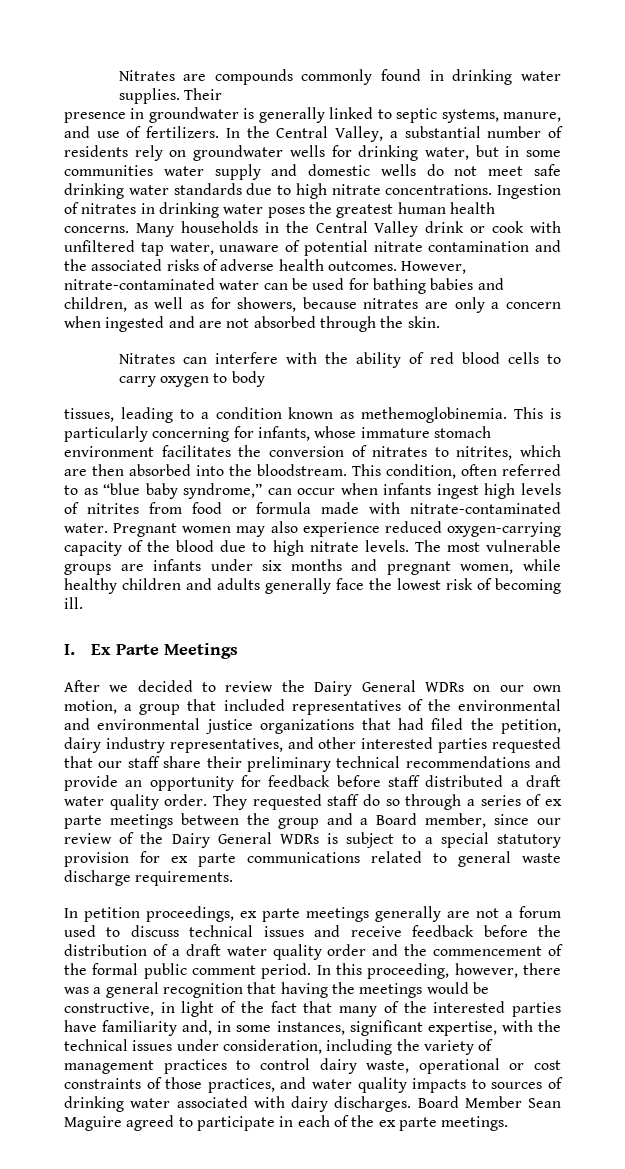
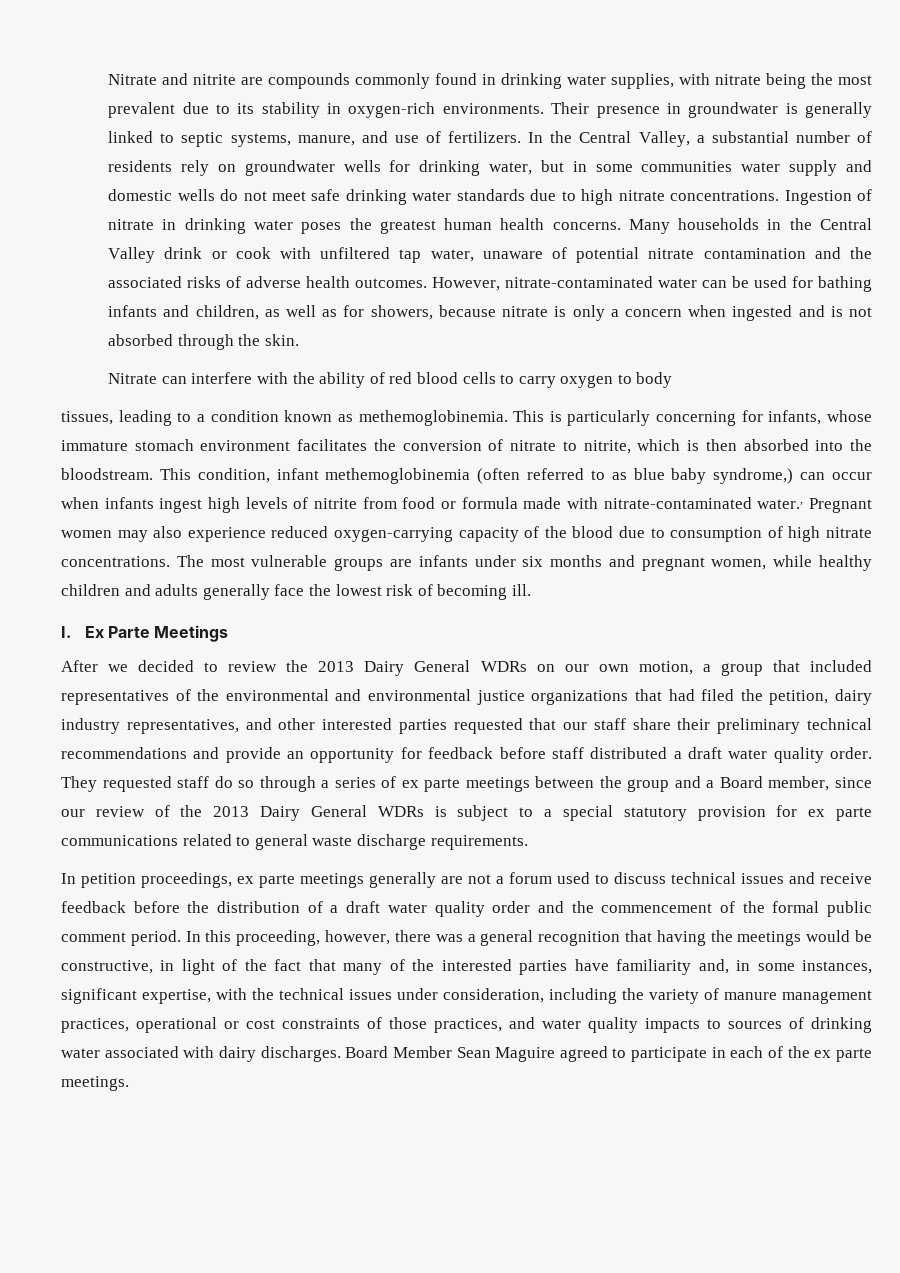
[118,70,175,81] Nitrates -> [108,73,237,85] Nitrate and nitrite
[118,88,180,104] supplies. -> [611,73,872,89] [108,102,544,118] supplies, with nitrate being the most prevalent due to its stability in oxygen-rich environments.
(222, 94) // -> (590, 108) none
[81,203,137,214] nitrates -> [108,219,155,230] nitrate
[430,278,474,290] babies -> [108,305,158,317] infants
[363,298,449,309] nitrates are -> [502,306,567,317] nitrate is
[198,321,222,328] are -> [830,306,843,317] is
[118,353,175,364] Nitrates -> [108,373,158,384] Nitrate
[372,445,561,460] [64,469,87,476] nitrates to nitrites, which are -> [510,439,700,454] nitrate to nitrite, which is
[461,464,561,476] [64,483,263,499] often referred to as “blue baby syndrome,” -> [276,468,794,484] infant methemoglobinemia (often referred to as blue baby syndrome,)
[86,503,139,514] nitrites -> [313,498,357,509] nitrite
[64,523,108,533] water. -> [757,499,804,509] water.,
[272,540,409,556] high nitrate levels. -> [670,526,873,542] [61,556,170,567] consumption of high nitrate concentrations.
(305, 686) none -> [318,661,355,672] 2013
(164, 838) none -> [213,806,250,817] 2013
[64,1058,410,1074] management practices to control dairy waste, -> [724,990,872,1004] [61,1018,129,1033] manure management practices,

